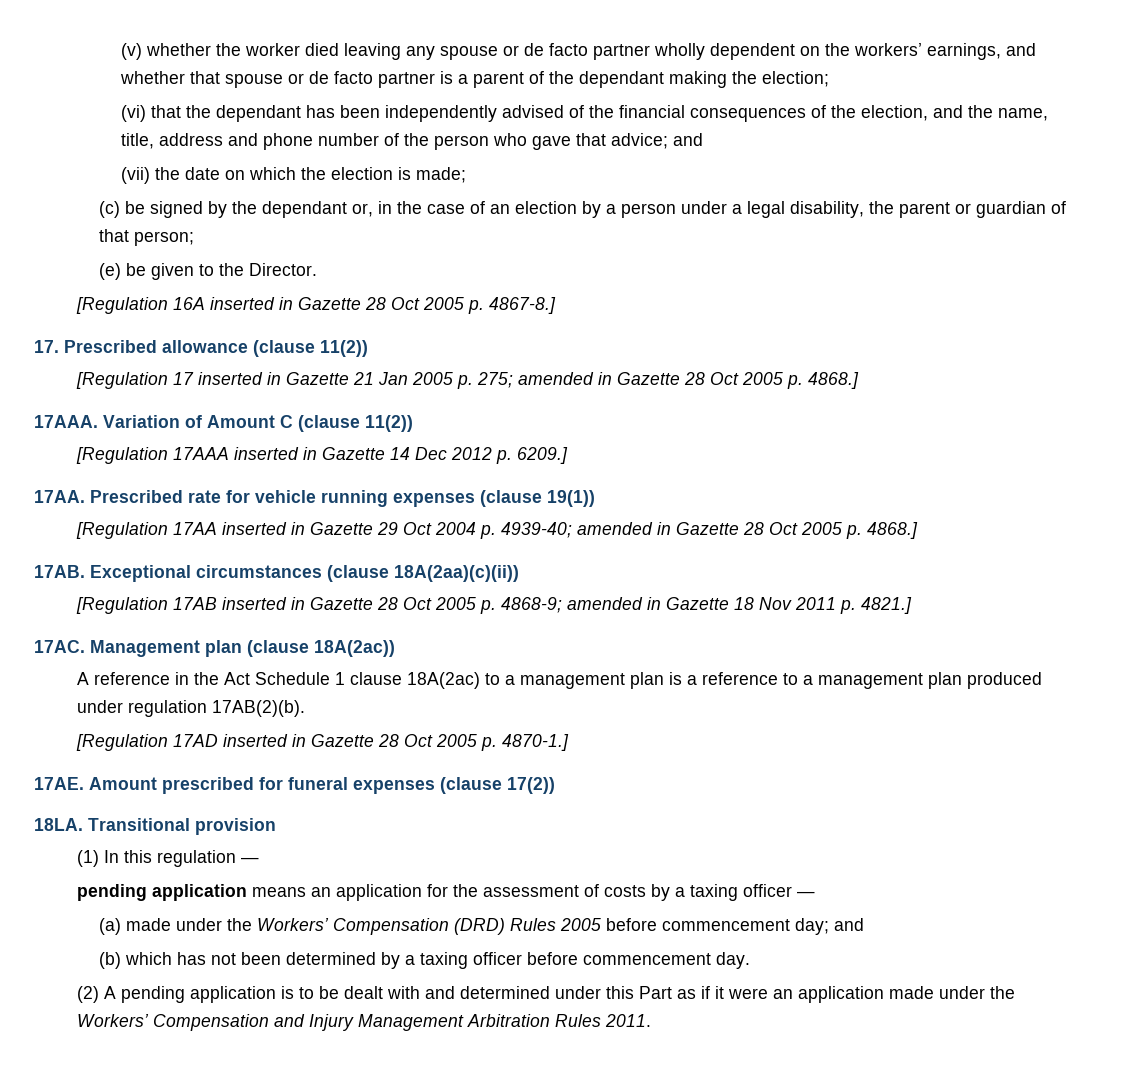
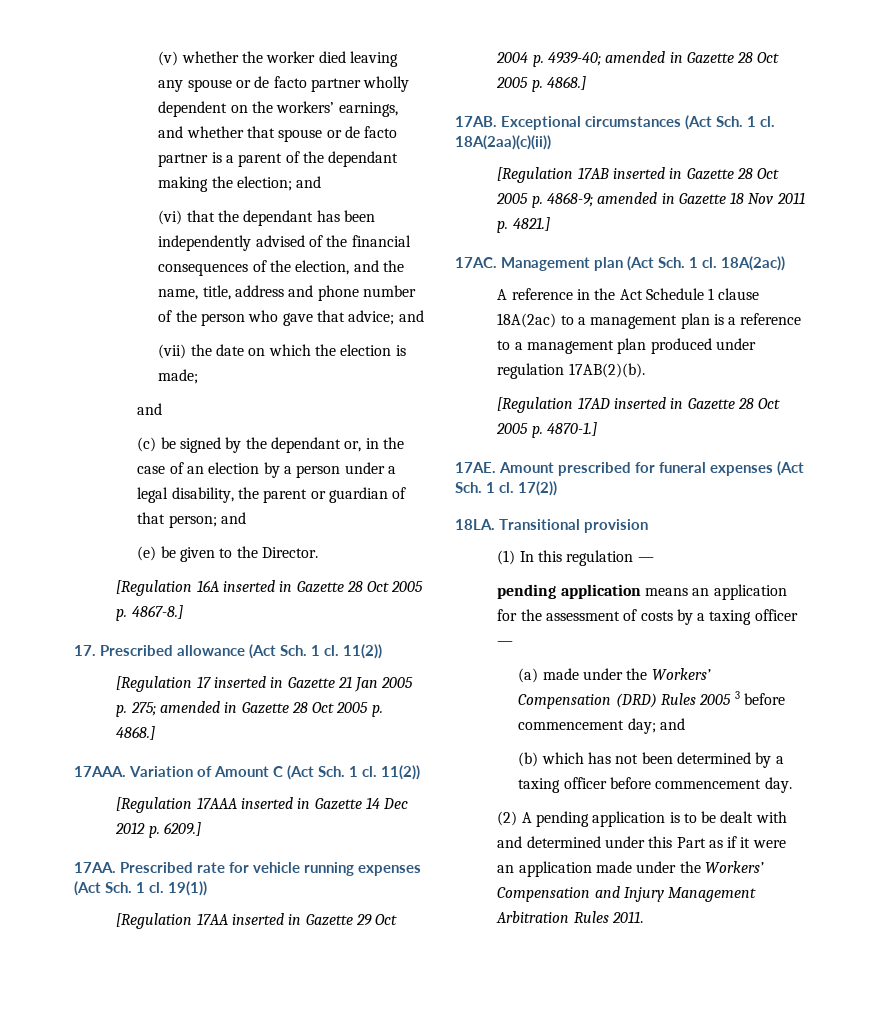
(829, 79) none -> [296,176,322,188] and
(466, 175) none -> [137,403,163,415] // and
(195, 238) none -> [221,512,247,524] and
[253,340,315,357] (clause -> [249,644,340,659] (Act Sch. 1 cl.
[298,415,360,432] (clause -> [287,765,378,780] (Act Sch. 1 cl.
[480,490,542,507] (clause -> [74,881,165,896] (Act Sch. 1 cl.
[327,565,389,582] (clause -> [685,115,776,130] (Act Sch. 1 cl.
[247,640,309,657] (clause -> [627,256,718,271] (Act Sch. 1 cl.
[440,777,502,794] (clause -> [777,461,805,476] [455,482,515,493] (Act Sch. 1 cl.
(602, 924) none -> [734,691,740,699] 3

